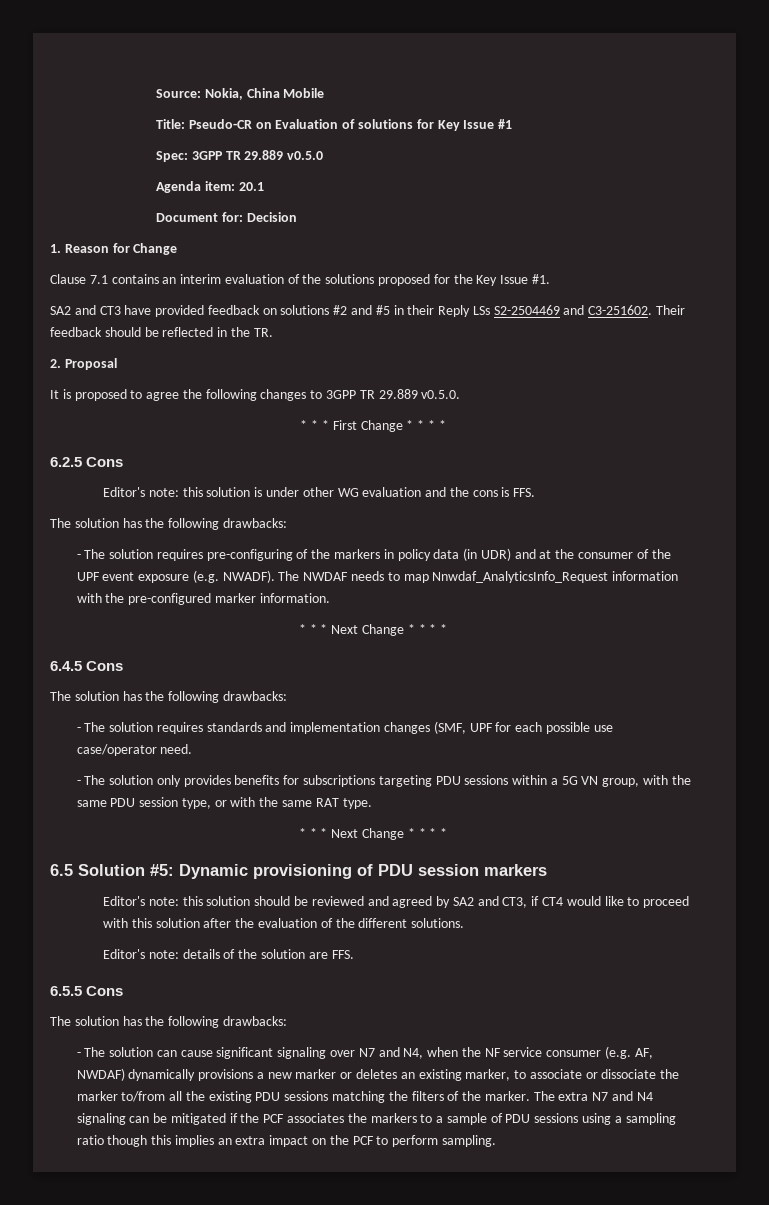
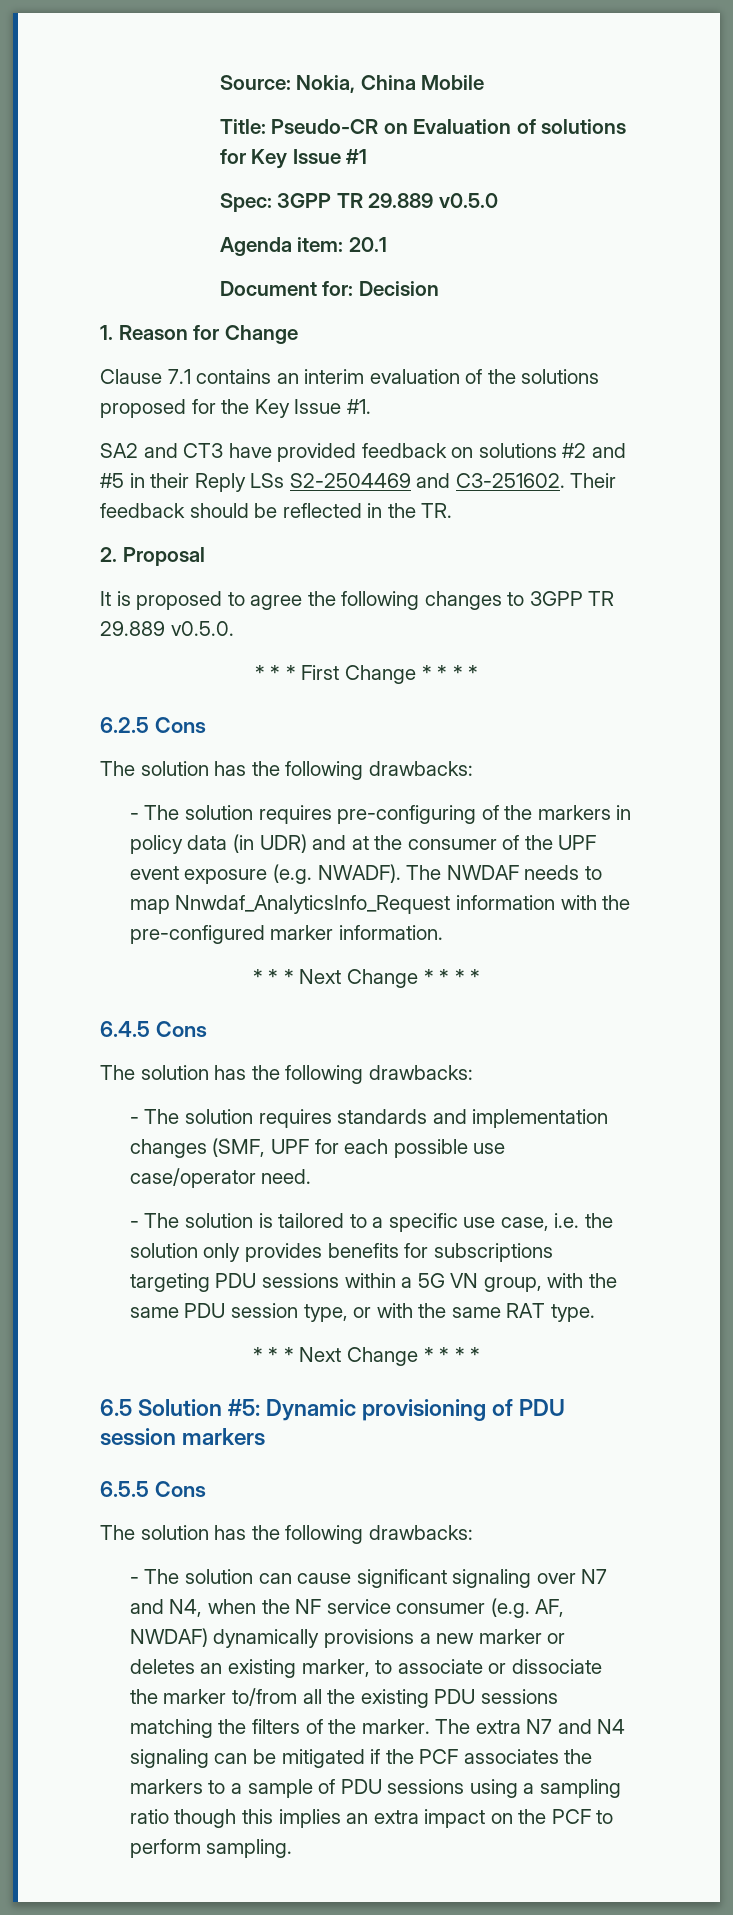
[103,487,536,497] // Editor's note: this solution is under other WG evaluation and the cons is FFS. -> (206, 725) none
(154, 780) none -> [258,1213,613,1232] [129,1243,198,1258] is tailored to a specific use case, i.e. the solution
[103,896,690,908] [103,918,465,928] [103,949,354,959] // Editor's note: this solution should be reviewed and agreed by SA2 and CT3, if CT4 would like to proceed with this solution after the evaluation of the different solutions. // Editor's note: details of the solution are FFS. -> (266, 1437) none

